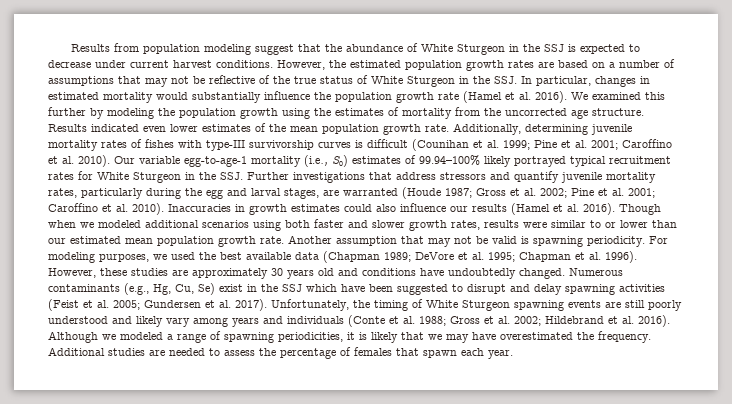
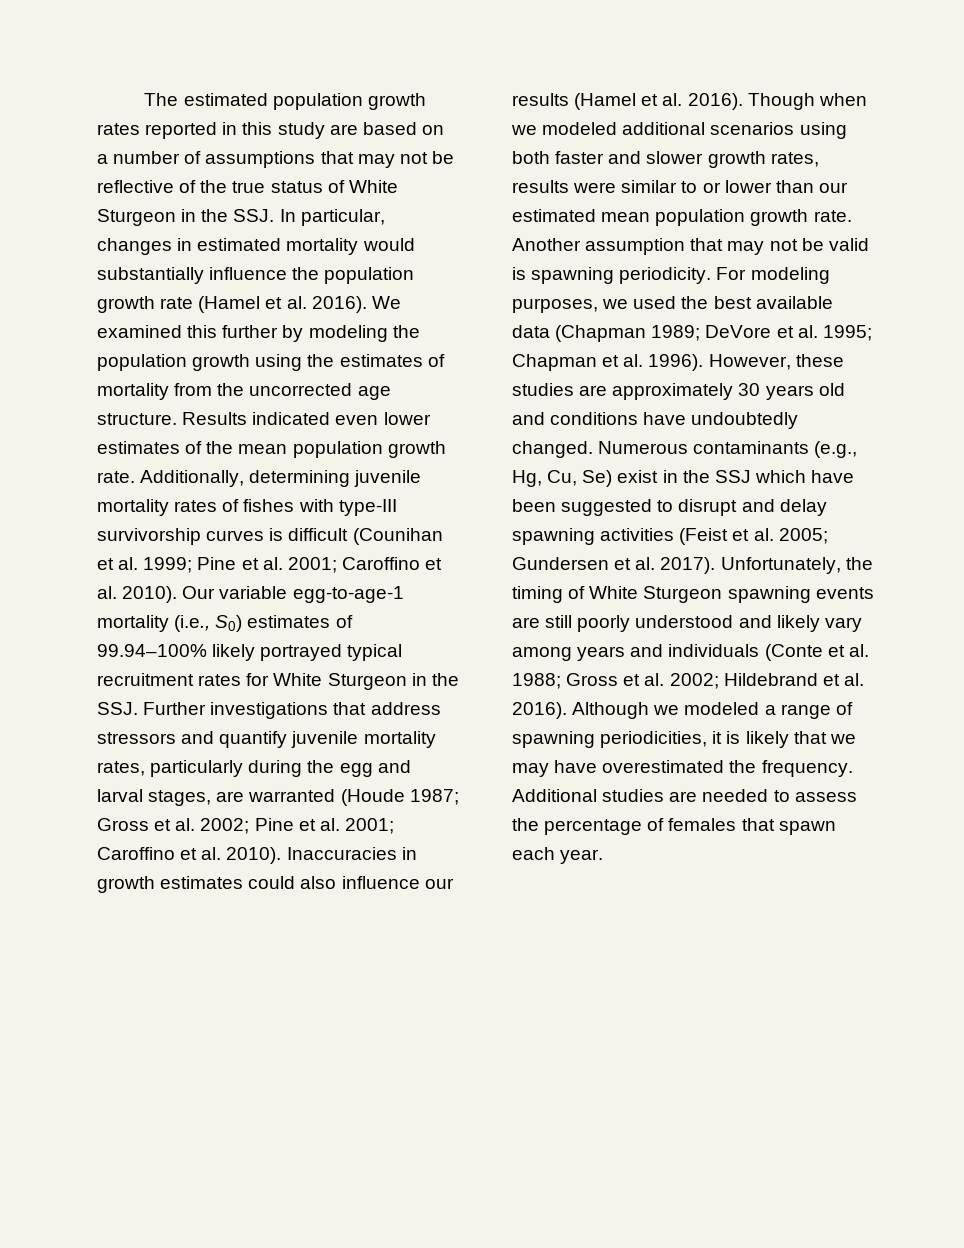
[70,43,640,55] [48,60,534,71] Results from population modeling suggest that the abundance of White Sturgeon in the SSJ is expected to decrease under current harvest conditions. However, the estimated population growth rates -> [144,93,426,110] [97,122,325,139] The estimated population growth rates reported in this study

